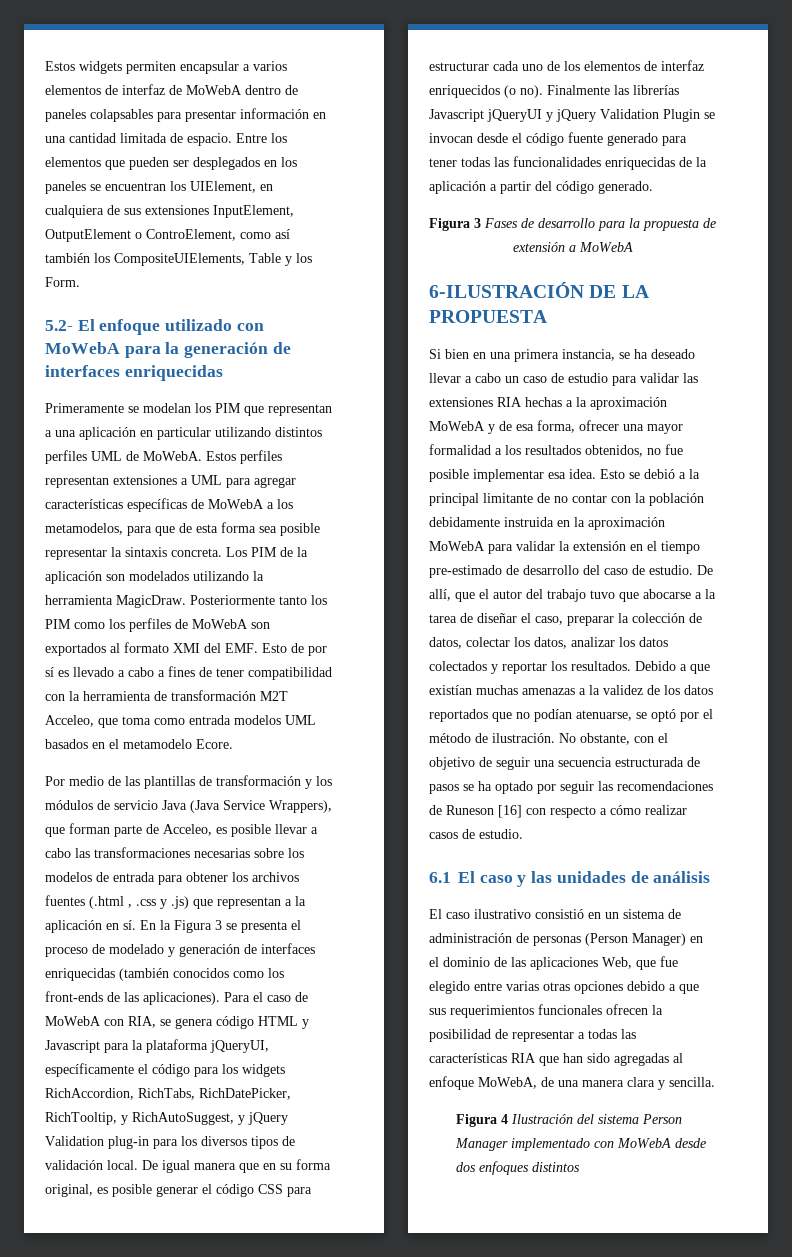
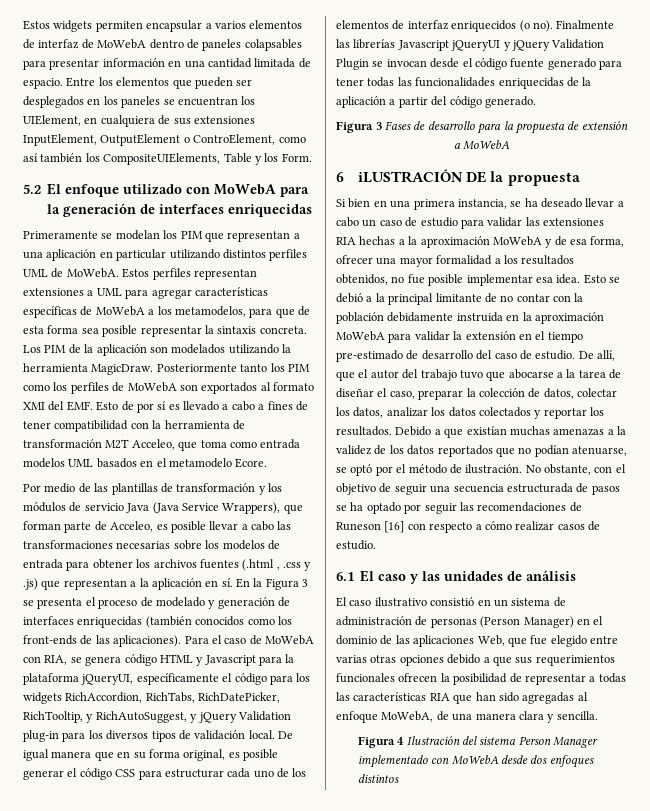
[45,320,73,331] 5.2- -> [23,184,41,194] 5.2
[429,282,649,298] [429,310,547,323] 6-ILUSTRACIÓN DE LA PROPUESTA -> [336,169,580,186] 6 iLUSTRACIÓN DE la propuesta

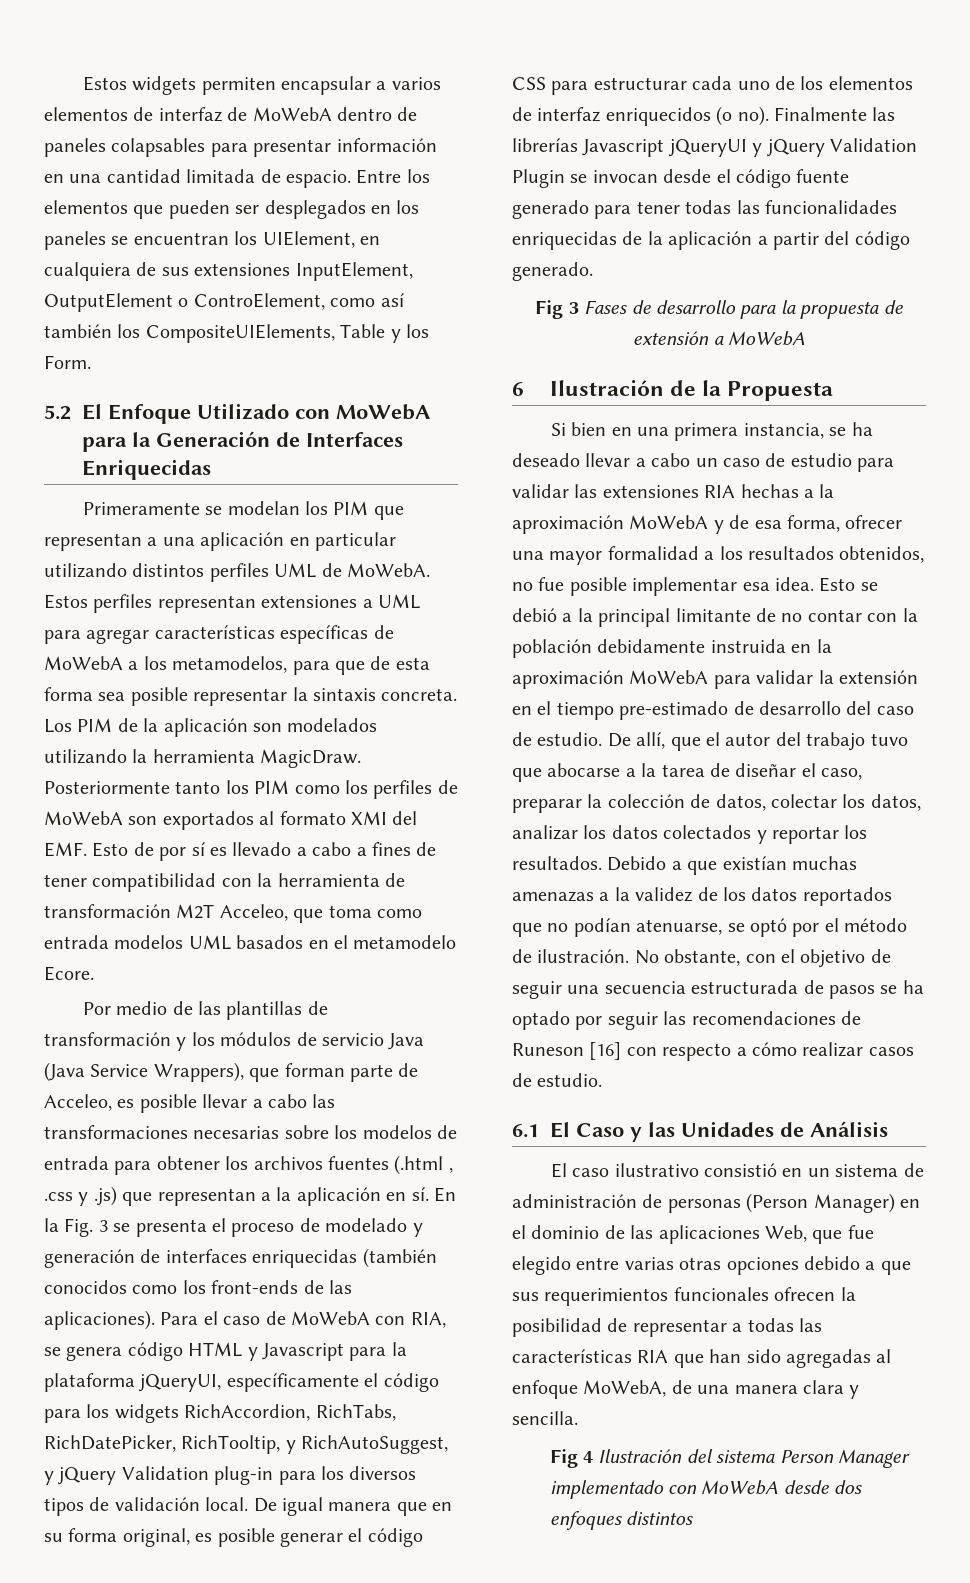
[65,184,183,197] enfoque utilizado -> [107,403,289,424] Enfoque Utilizado
[63,203,313,217] generación de interfaces enriquecidas -> [155,431,403,447] [81,459,211,480] Generación de Interfaces Enriquecidas
[265,578,299,590] Figura -> [64,1218,94,1237] Fig.
[336,121,374,133] Figura -> [535,300,564,319] Fig
[357,169,580,186] iLUSTRACIÓN DE la propuesta -> [549,380,834,401] Ilustración de la Propuesta
[378,574,407,581] caso -> [575,1123,624,1137] Caso
[444,570,577,581] unidades de análisis -> [680,1121,888,1137] Unidades de Análisis
[357,736,395,748] Figura -> [549,1449,578,1468] Fig

